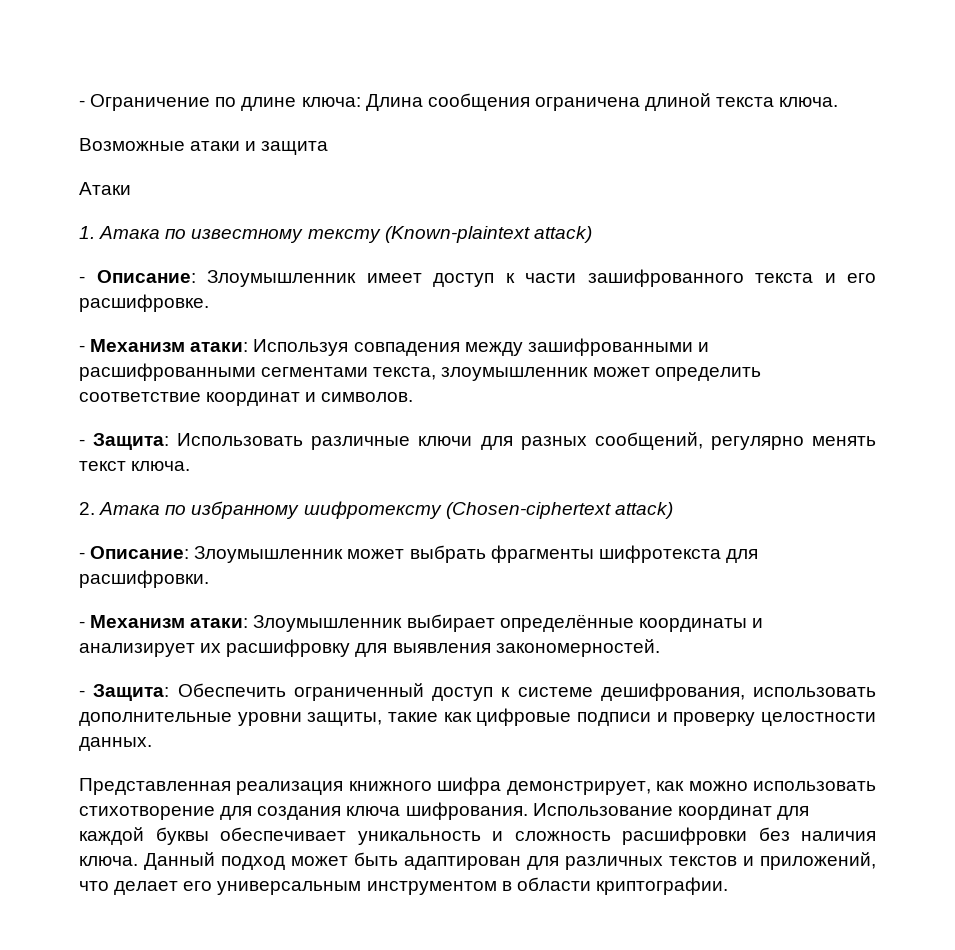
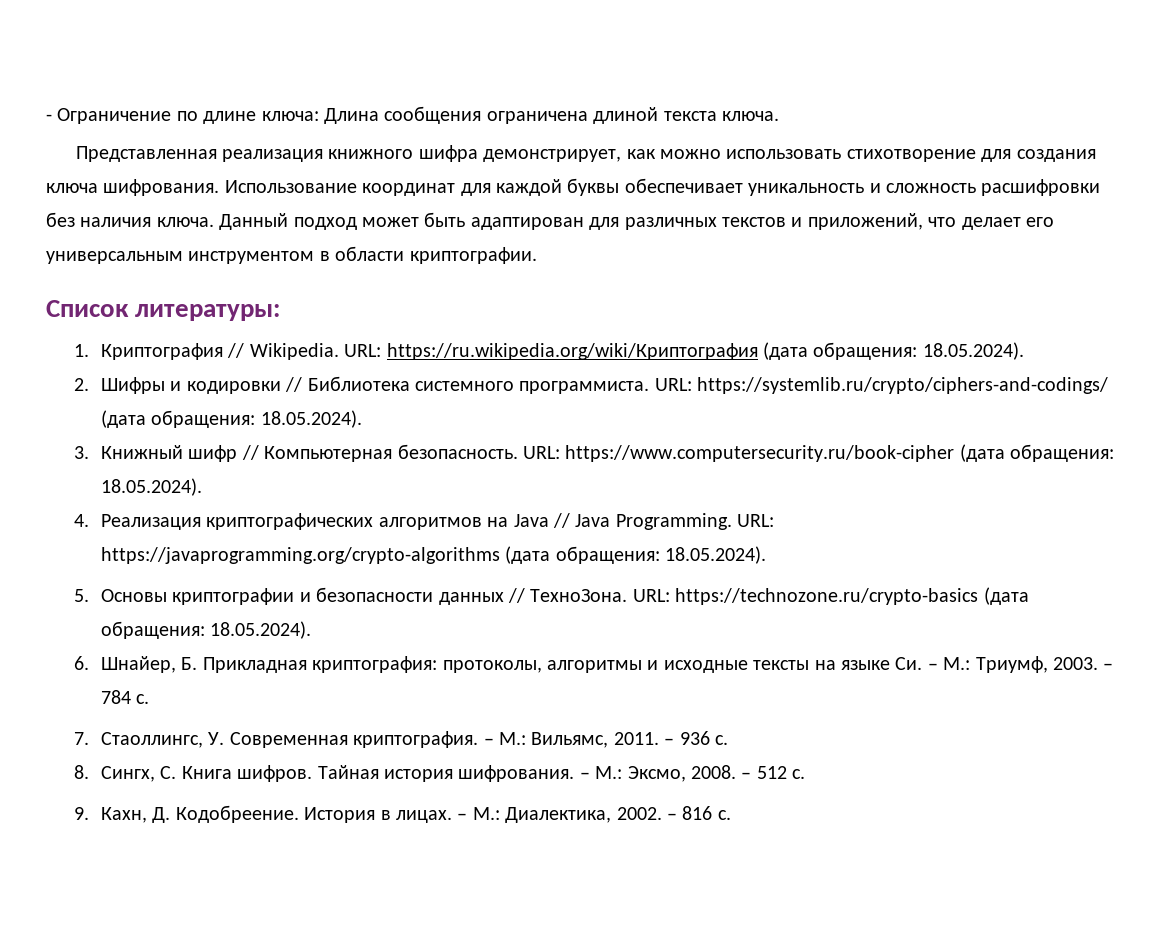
[79,138,329,155] [79,182,131,195] [79,226,592,243] [79,269,876,287] [79,294,209,312] [79,338,709,356] [79,363,761,381] [79,392,414,406] [79,432,877,450] [79,461,191,471] [79,501,673,519] [79,545,758,563] [79,570,209,588] [79,614,763,632] [79,639,660,657] [79,683,876,701] [79,708,876,726] [79,737,152,751] // Возможные атаки и защита // Атаки // 1. Атака по известному тексту (Known-plaintext attack) // - Описание: Злоумышленник имеет доступ к части зашифрованного текста и его расшифровке. // - Механизм атаки: Используя совпадения между зашифрованными и расшифрованными сегментами текста, злоумышленник может определить соответствие координат и символов. // - Защита: Использовать различные ключи для разных сообщений, регулярно менять текст ключа. // 2. Атака по избранному шифротексту (Chosen-ciphertext attack) // - Описание: Злоумышленник может выбрать фрагменты шифротекста для расшифровки. // - Механизм атаки: Злоумышленник выбирает определённые координаты и анализирует их расшифровку для выявления закономерностей. // - Защита: Обеспечить ограниченный доступ к системе дешифрования, использовать дополнительные уровни защиты, такие как цифровые подписи и проверку целостности данных. -> (779, 116) none
(728, 886) none -> [46,300,281,321] [73,342,1024,360] [73,376,1109,394] [101,410,362,428] [73,444,1115,462] [101,478,203,496] [73,513,775,530] [101,546,767,564] [73,587,1029,605] [101,621,312,639] [73,656,1114,673] [101,690,150,704] [73,731,729,748] [73,765,806,782] [73,805,731,823] // Список литературы: // 1. Криптография // Wikipedia. URL: https://ru.wikipedia.org/wiki/Криптография (дата обращения: 18.05.2024). // 2. Шифры и кодировки // Библиотека системного программиста. URL: https://systemlib.ru/crypto/ciphers-and-codings/ (дата обращения: 18.05.2024). // 3. Книжный шифр // Компьютерная безопасность. URL: https://www.computersecurity.ru/book-cipher (дата обращения: 18.05.2024). // 4. Реализация криптографических алгоритмов на Java // Java Programming. URL: https://javaprogramming.org/crypto-algorithms (дата обращения: 18.05.2024). // 5. Основы криптографии и безопасности данных // ТехноЗона. URL: https://technozone.ru/crypto-basics (дата обращения: 18.05.2024). // 6. Шнайер, Б. Прикладная криптография: протоколы, алгоритмы и исходные тексты на языке Си. – М.: Триумф, 2003. – 784 с. // 7. Стаоллингс, У. Современная криптография. – М.: Вильямс, 2011. – 936 с. // 8. Сингх, С. Книга шифров. Тайная история шифрования. – М.: Эксмо, 2008. – 512 с. // 9. Кахн, Д. Кодобреение. История в лицах. – М.: Диалектика, 2002. – 816 с.

